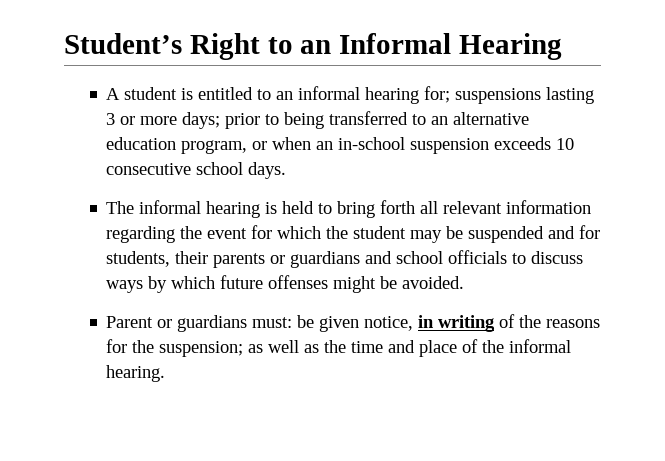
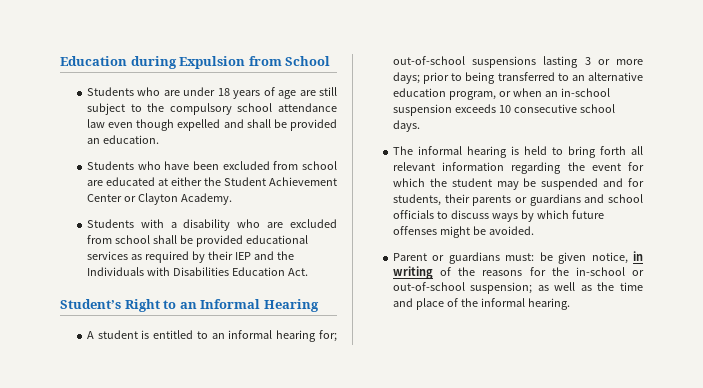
(64, 43) none -> [60,56,331,69] [86,87,338,99] [86,103,337,115] [86,119,338,131] [86,135,159,144] [86,161,337,170] [86,177,337,186] [86,193,232,205] [86,219,337,231] [86,235,308,247] [86,251,294,263] [86,267,308,276] Education during Expulsion from School // Students who are under 18 years of age are still subject to the compulsory school attendance law even though expelled and shall be provided an education. // Students who have been excluded from school are educated at either the Student Achievement Center or Clayton Academy. // Students with a disability who are excluded from school shall be provided educational services as required by their IEP and the Individuals with Disabilities Education Act. //
(451, 94) none -> [392,56,465,65] out-of-school
(155, 346) none -> [575,267,644,276] [392,282,465,291] in-school or out-of-school

